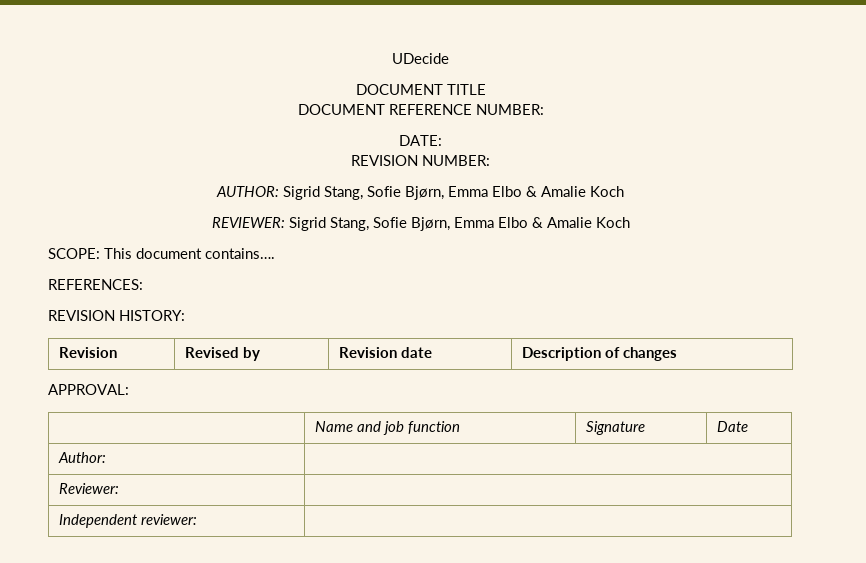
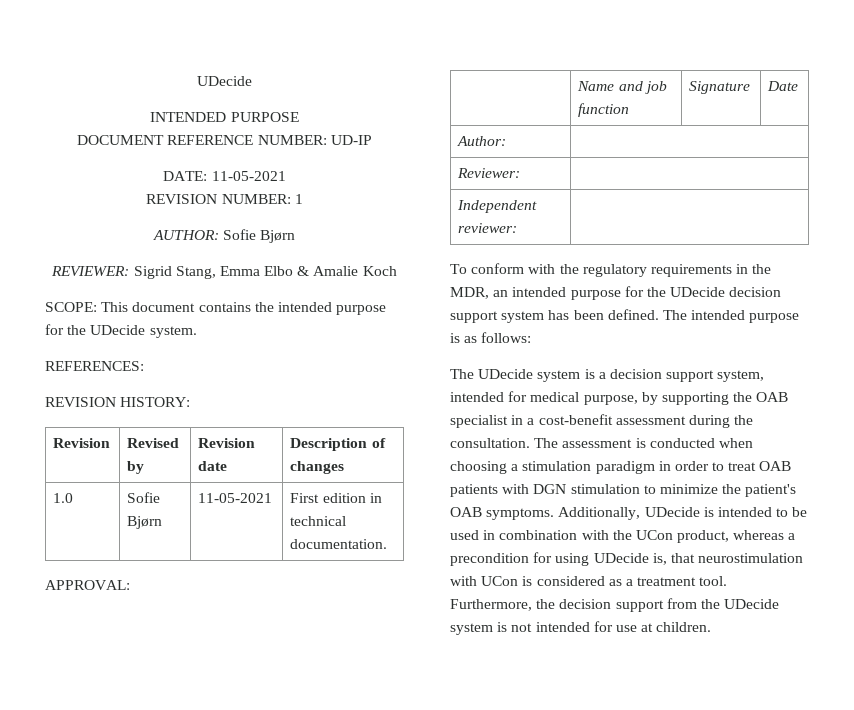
[355,84,486,95] DOCUMENT TITLE -> [150,112,299,122] INTENDED PURPOSE
(544, 109) none -> [330,135,372,145] UD-IP
(442, 140) none -> [211,171,286,181] 11-05-2021
(490, 160) none -> [294,194,303,204] 1
[283,186,624,200] Sigrid Stang, Sofie Bjørn, Emma Elbo & Amalie Koch -> [223,229,296,243] Sofie Bjørn
[372,217,450,231] Sofie Bjørn, -> (216, 272) none
[205,248,275,259] contains…. -> [198,302,387,315] [45,324,197,338] contains the intended purpose for the UDecide system.
(678, 354) none -> [53,493,74,503] [127,492,161,503] [127,516,163,529] [198,493,273,503] [290,493,382,503] [290,516,347,526] [290,539,388,549] // 1.0 | Sofie Bjørn | 11-05-2021 | First edition in technical documentation.
(198, 519) none -> [450,263,772,277] [450,286,782,300] [450,309,800,323] [450,332,532,343] [450,369,765,382] [450,391,789,405] [450,414,754,428] [450,438,753,448] [450,461,792,474] [450,484,797,497] [450,507,808,520] [450,530,796,543] [450,552,804,566] [450,576,728,586] [450,598,780,612] [450,621,712,635] // To conform with the regulatory requirements in the MDR, an intended purpose for the UDecide decision support system has been defined. The intended purpose is as follows: // The UDecide system is a decision support system, intended for medical purpose, by supporting the OAB specialist in a cost-benefit assessment during the consultation. The assessment is conducted when choosing a stimulation paradigm in order to treat OAB patients with DGN stimulation to minimize the patient's OAB symptoms. Additionally, UDecide is intended to be used in combination with the UCon product, whereas a precondition for using UDecide is, that neurostimulation with UCon is considered as a treatment tool. Furthermore, the decision support from the UDecide system is not intended for use at children.

